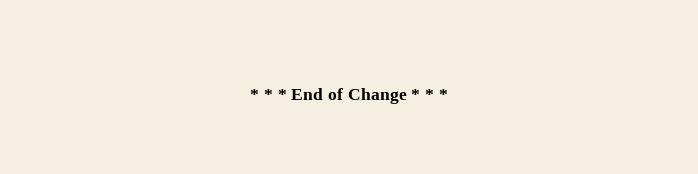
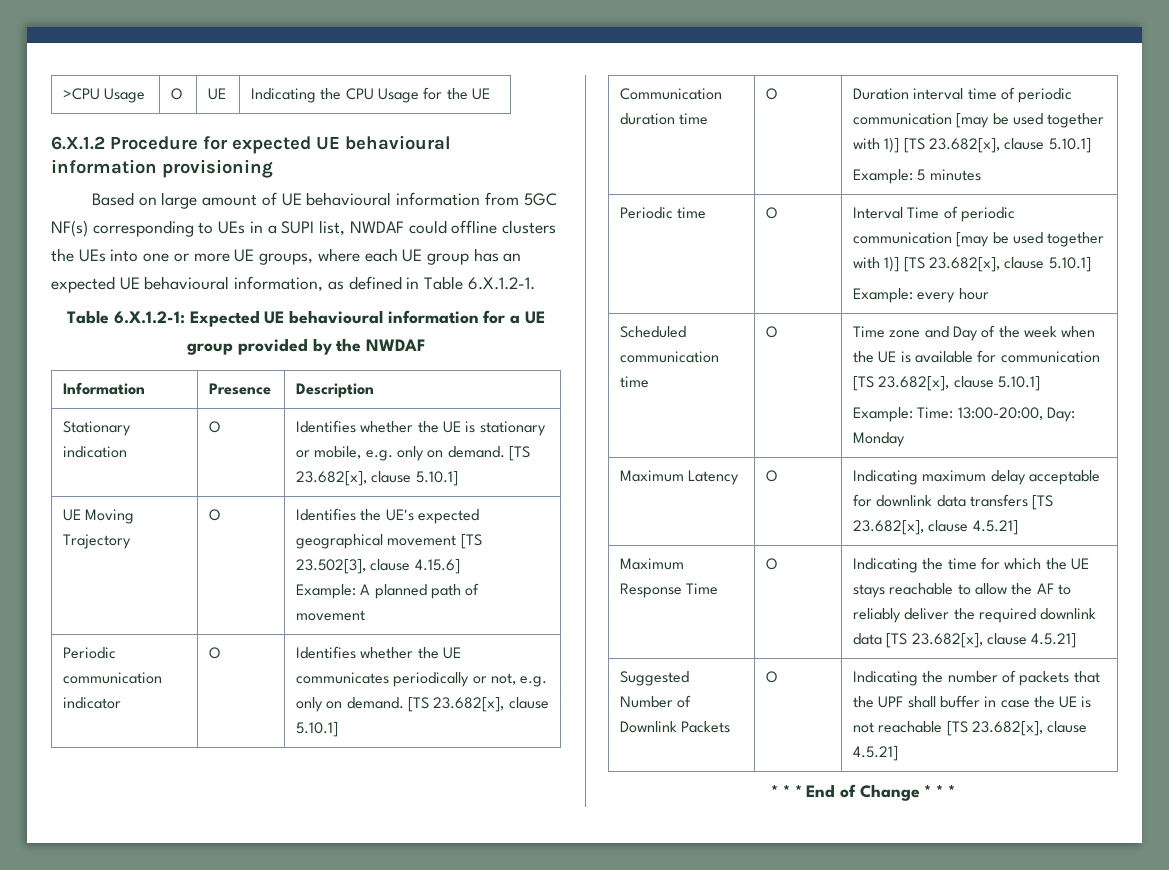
(250, 94) none -> [62,88,146,103] [170,88,183,100] [207,88,226,100] [250,87,490,103] [51,135,451,154] [51,159,273,178] [91,192,557,209] [51,220,556,237] [51,248,522,265] [51,276,535,293] [67,310,545,327] [187,338,425,355] [62,382,145,395] [208,383,271,395] [295,383,374,398] [62,421,131,436] [62,446,127,458] [208,421,221,433] [295,420,546,436] [295,446,530,461] [295,471,458,486] [62,509,135,524] [62,534,131,549] [208,509,221,521] [295,508,479,524] [295,534,482,549] [295,559,460,574] [295,583,480,599] [295,610,365,621] [62,647,116,659] [62,672,162,684] [62,697,121,709] [208,647,221,659] [295,646,461,659] [295,672,548,687] [295,697,549,712] [295,722,338,737] [619,88,722,100] [619,113,709,125] [765,88,778,100] [852,87,1073,103] [852,113,1105,128] [852,137,1091,153] [852,169,981,184] [619,207,707,219] [765,207,778,219] [852,206,1015,222] [852,232,1105,247] [852,256,1091,272] [852,288,989,303] [619,326,686,338] [619,351,719,363] [619,376,649,388] [765,326,778,338] [852,325,1096,341] [852,350,1100,363] [852,376,1040,391] [852,407,1075,422] [852,432,905,447] [619,470,740,485] [765,470,778,482] [852,470,1100,485] [852,494,1054,510] [852,520,1018,535] [619,558,684,570] [619,583,719,598] [765,558,778,570] [852,557,1089,573] [852,583,1071,598] [852,608,1097,623] [852,633,1077,648] [619,671,689,686] [619,695,692,708] [619,721,731,733] [765,671,778,683] [852,670,1100,686] [852,695,1092,708] [852,721,1088,736] [852,746,898,761] >CPU Usage | O | UE | Indicating the CPU Usage for the UE // 6.X.1.2 Procedure for expected UE behavioural information provisioning // Based on large amount of UE behavioural information from 5GC NF(s) corresponding to UEs in a SUPI list, NWDAF could offline clusters the UEs into one or more UE groups, where each UE group has an expected UE behavioural information, as defined in Table 6.X.1.2-1. // Table 6.X.1.2-1: Expected UE behavioural information for a UE group provided by the NWDAF // Information | Presence | Description // Stationary indication | O | Identifies whether the UE is stationary or mobile, e.g. only on demand. [TS 23.682[x], clause 5.10.1] // UE Moving Trajectory | O | Identifies the UE's expected geographical movement [TS 23.502[3], clause 4.15.6] // Example: A planned path of movement // Periodic communication indicator | O | Identifies whether the UE communicates periodically or not, e.g. only on demand. [TS 23.682[x], clause 5.10.1] // Communication duration time | O | Duration interval time of periodic communication [may be used together with 1)] [TS 23.682[x], clause 5.10.1] // Example: 5 minutes // Periodic time | O | Interval Time of periodic communication [may be used together with 1)] [TS 23.682[x], clause 5.10.1] // Example: every hour // Scheduled communication time | O | Time zone and Day of the week when the UE is available for communication [TS 23.682[x], clause 5.10.1] // Example: Time: 13:00-20:00, Day: Monday // Maximum Latency | O | Indicating maximum delay acceptable for downlink data transfers [TS 23.682[x], clause 4.5.21] // Maximum Response Time | O | Indicating the time for which the UE stays reachable to allow the AF to reliably deliver the required downlink data [TS 23.682[x], clause 4.5.21] // Suggested Number of Downlink Packets | O | Indicating the number of packets that the UPF shall buffer in case the UE is not reachable [TS 23.682[x], clause 4.5.21] //

